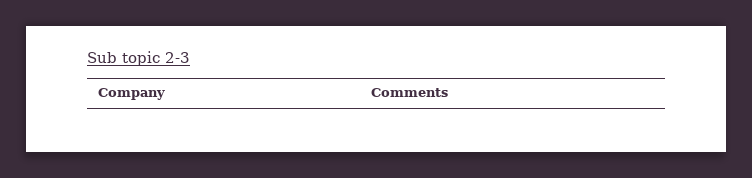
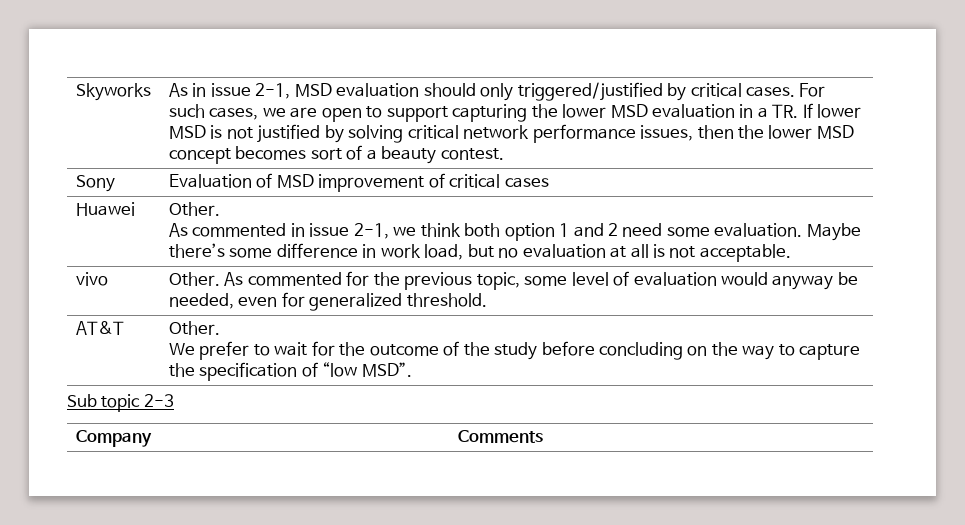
(87, 57) none -> [75,83,151,101] [168,82,826,101] [168,103,862,122] [168,124,854,143] [168,145,504,164] [75,175,115,192] [168,173,549,192] [75,202,135,216] [168,202,220,216] [168,223,861,241] [168,243,791,262] [75,272,108,286] [168,271,858,290] [168,292,487,311] [75,321,124,335] [168,321,220,335] [168,341,861,360] [168,362,412,381] Skyworks | As in issue 2-1, MSD evaluation should only triggered/justified by critical cases. For such cases, we are open to support capturing the lower MSD evaluation in a TR. If lower MSD is not justified by solving critical network performance issues, then the lower MSD concept becomes sort of a beauty contest. // Sony | Evaluation of MSD improvement of critical cases // Huawei | Other. // As commented in issue 2-1, we think both option 1 and 2 need some evaluation. Maybe there’s some difference in work load, but no evaluation at all is not acceptable. // vivo | Other. As commented for the previous topic, some level of evaluation would anyway be needed, even for generalized threshold. // AT&T | Other. // We prefer to wait for the outcome of the study before concluding on the way to capture the specification of “low MSD”. //

